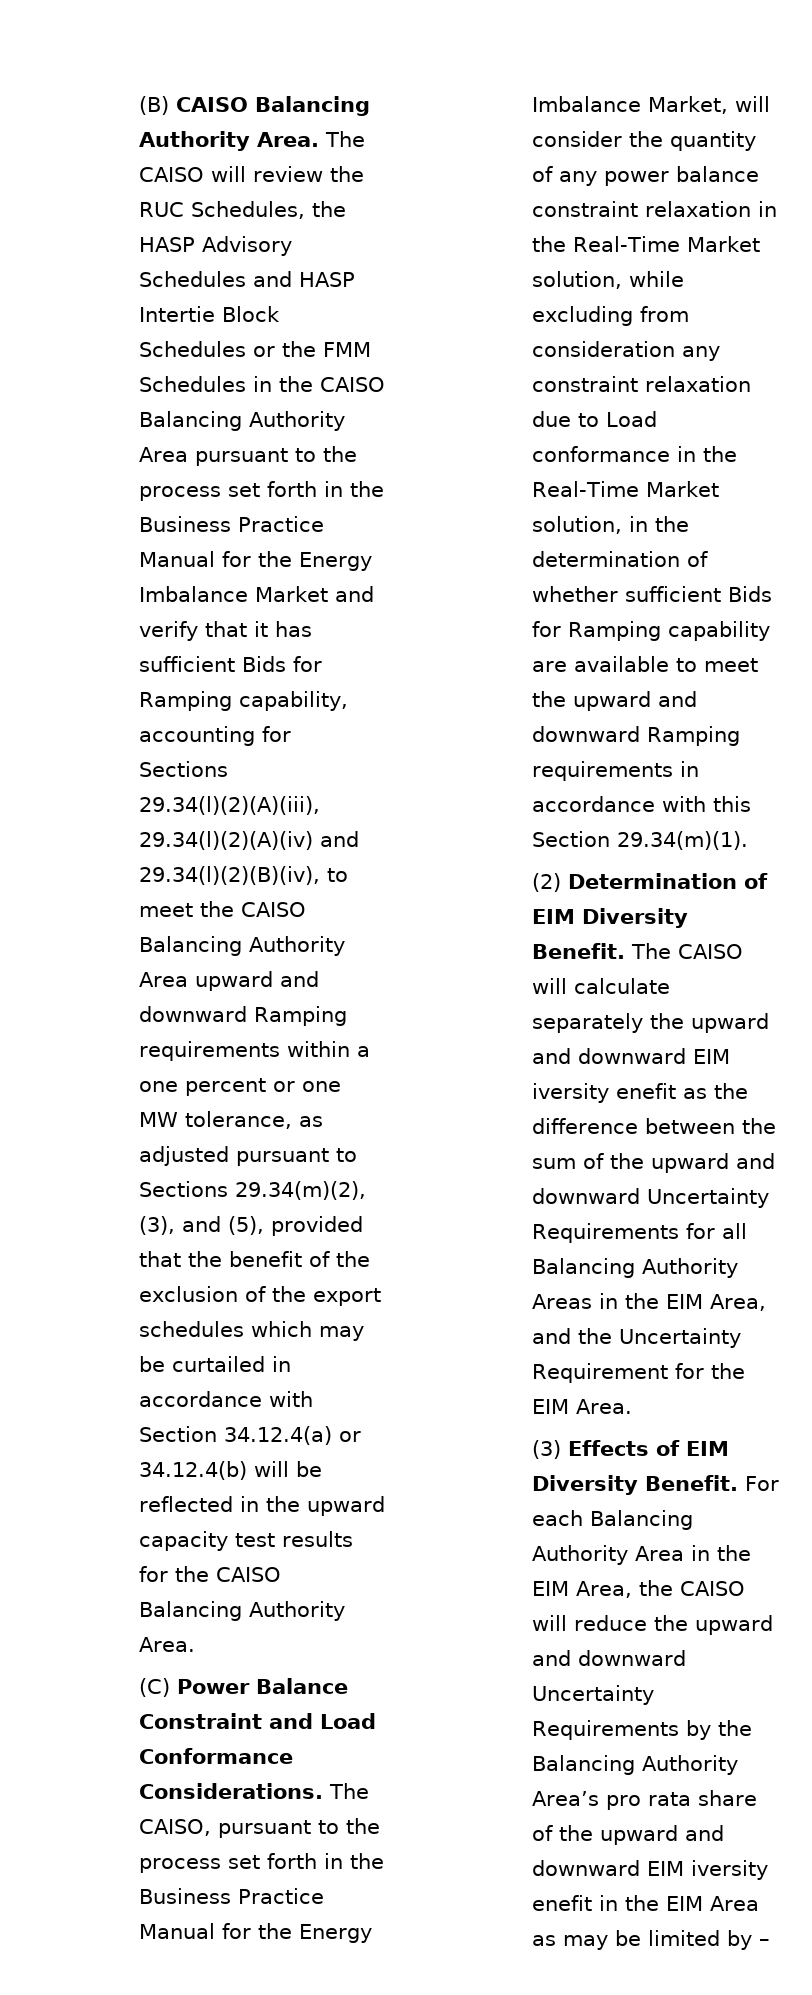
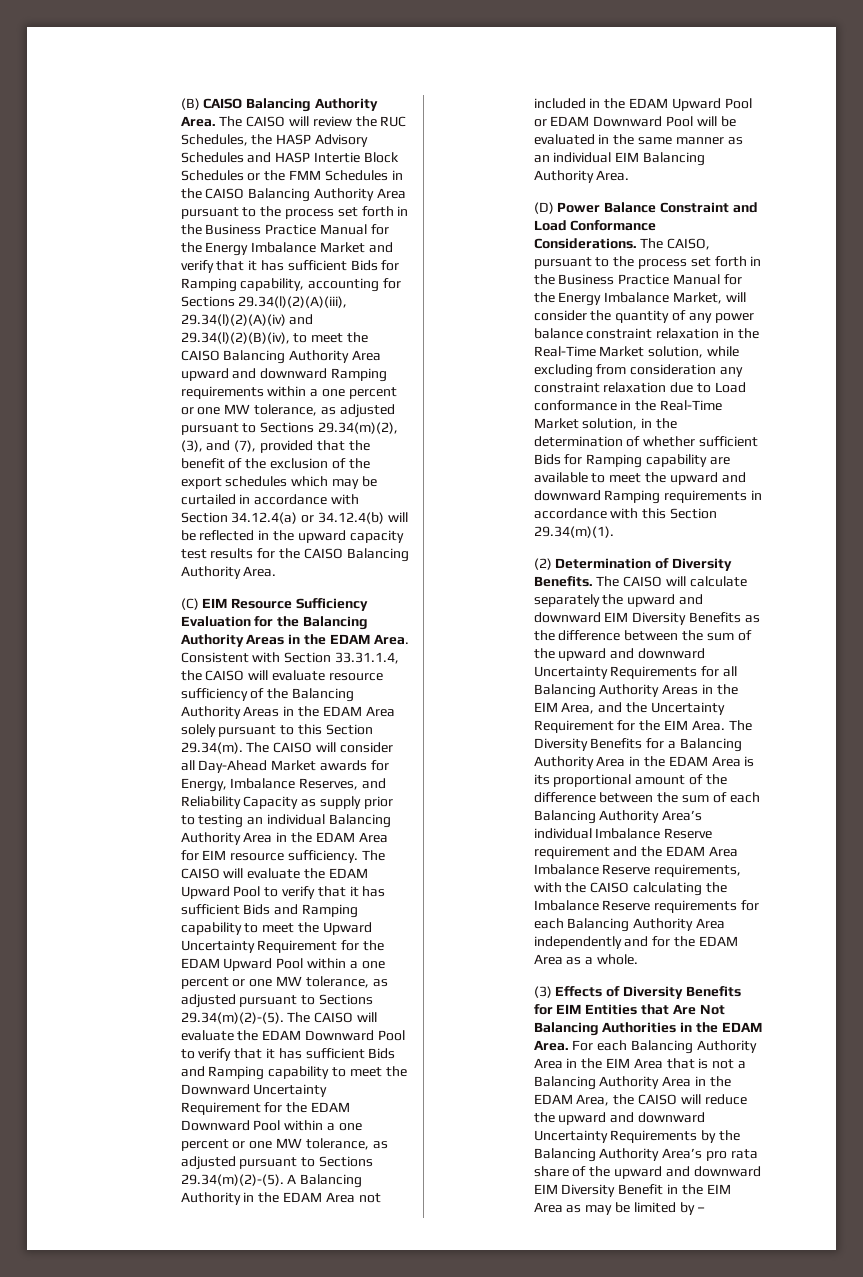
[227,1216,264,1235] (5), -> [234,440,257,452] (7),
(170, 1687) none -> [202,598,368,611] [180,616,368,630] [180,634,409,647] [180,652,399,664] [180,670,383,681] [180,688,354,702] [180,706,395,719] [180,724,373,737] [180,742,393,754] [180,760,389,773] [180,778,386,792] [180,796,393,809] [180,814,391,828] [180,832,388,845] [180,850,385,863] [180,868,368,879] [180,886,386,899] [180,904,358,918] [180,922,372,935] [180,940,384,953] [180,958,385,971] [180,976,388,989] [180,994,373,1008] [180,1012,377,1024] [180,1030,405,1041] [180,1048,396,1061] [180,1066,407,1080] [180,1084,328,1097] [180,1102,350,1115] [180,1120,362,1131] [180,1138,388,1151] [180,1156,373,1170] [180,1174,363,1188] [180,1192,381,1205] [533,98,752,111] [533,116,736,127] [533,134,743,145] [533,152,705,166] [533,170,630,183] [533,202,554,214] EIM Resource Sufficiency Evaluation for the Balancing Authority Areas in the EDAM Area. Consistent with Section 33.31.1.4, the CAISO will evaluate resource sufficiency of the Balancing Authority Areas in the EDAM Area solely pursuant to this Section 29.34(m). The CAISO will consider all Day-Ahead Market awards for Energy, Imbalance Reserves, and Reliability Capacity as supply prior to testing an individual Balancing Authority Area in the EDAM Area for EIM resource sufficiency. The CAISO will evaluate the EDAM Upward Pool to verify that it has sufficient Bids and Ramping capability to meet the Upward Uncertainty Requirement for the EDAM Upward Pool within a one percent or one MW tolerance, as adjusted pursuant to Sections 29.34(m)(2)-(5). The CAISO will evaluate the EDAM Downward Pool to verify that it has sufficient Bids and Ramping capability to meet the Downward Uncertainty Requirement for the EDAM Downward Pool within a one percent or one MW tolerance, as adjusted pursuant to Sections 29.34(m)(2)-(5). A Balancing Authority in the EDAM Area not included in the EDAM Upward Pool or EDAM Downward Pool will be evaluated in the same manner as an individual EIM Balancing Authority Area. // (D)
[531,908,688,928] [531,943,625,959] EIM Diversity Benefit. -> [671,558,732,571] [533,576,593,587] Diversity Benefits.
[531,1083,676,1103] iversity enefit -> [632,612,741,625] Diversity Benefits
[531,1440,729,1459] [531,1475,738,1495] // (3) Effects of EIM Diversity Benefit. -> [728,720,752,731] [533,738,742,752] [533,756,755,769] [533,774,727,787] [533,792,760,803] [533,810,703,824] [533,828,713,839] [533,846,738,859] [533,864,742,877] [533,882,727,896] [533,900,759,913] [533,918,725,932] [533,936,738,949] [533,954,638,965] [533,986,741,999] [533,1004,725,1015] [533,1022,762,1036] [533,1040,569,1051] The Diversity Benefits for a Balancing Authority Area in the EDAM Area is its proportional amount of the difference between the sum of each Balancing Authority Area’s individual Imbalance Reserve requirement and the EDAM Area Imbalance Reserve requirements, with the CAISO calculating the Imbalance Reserve requirements for each Balancing Authority Area independently and for the EDAM Area as a whole. // (3) Effects of Diversity Benefits for EIM Entities that Are Not Balancing Authorities in the EDAM Area.
(569, 1588) none -> [633,1058,746,1069] [533,1076,731,1090] [533,1094,573,1104] Area that is not a Balancing Authority Area in the EDAM
[690,1860,768,1880] [531,1895,592,1911] iversity enefit -> [561,1184,664,1197] Diversity Benefit

